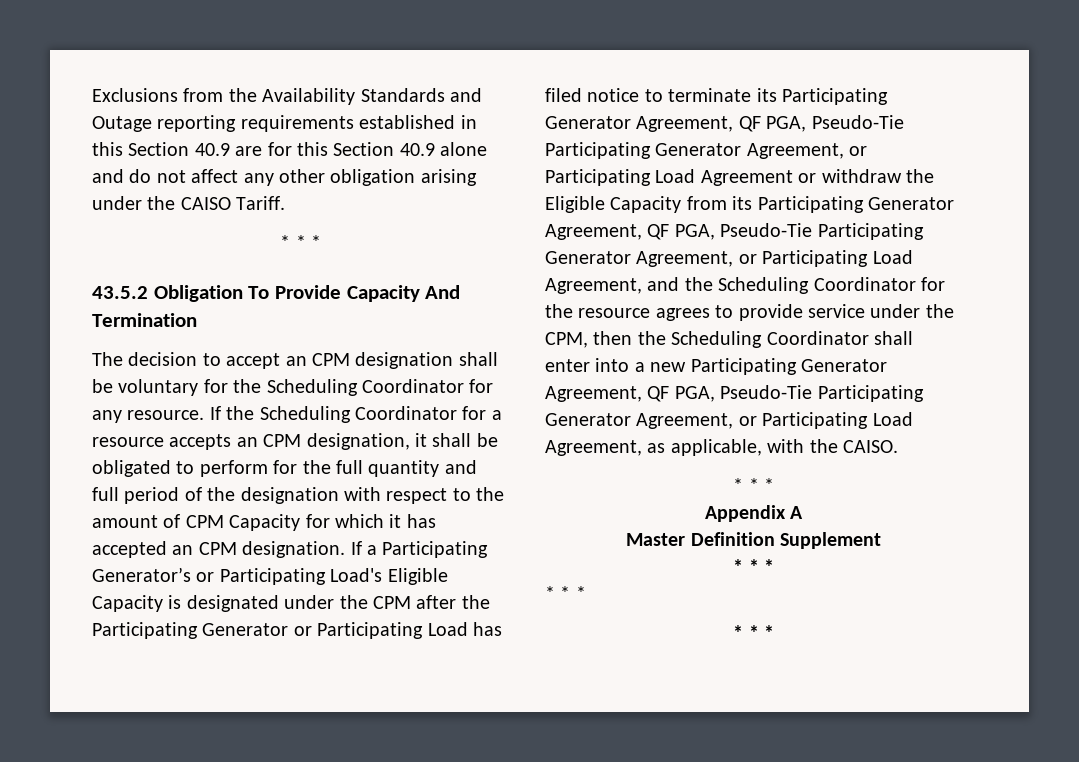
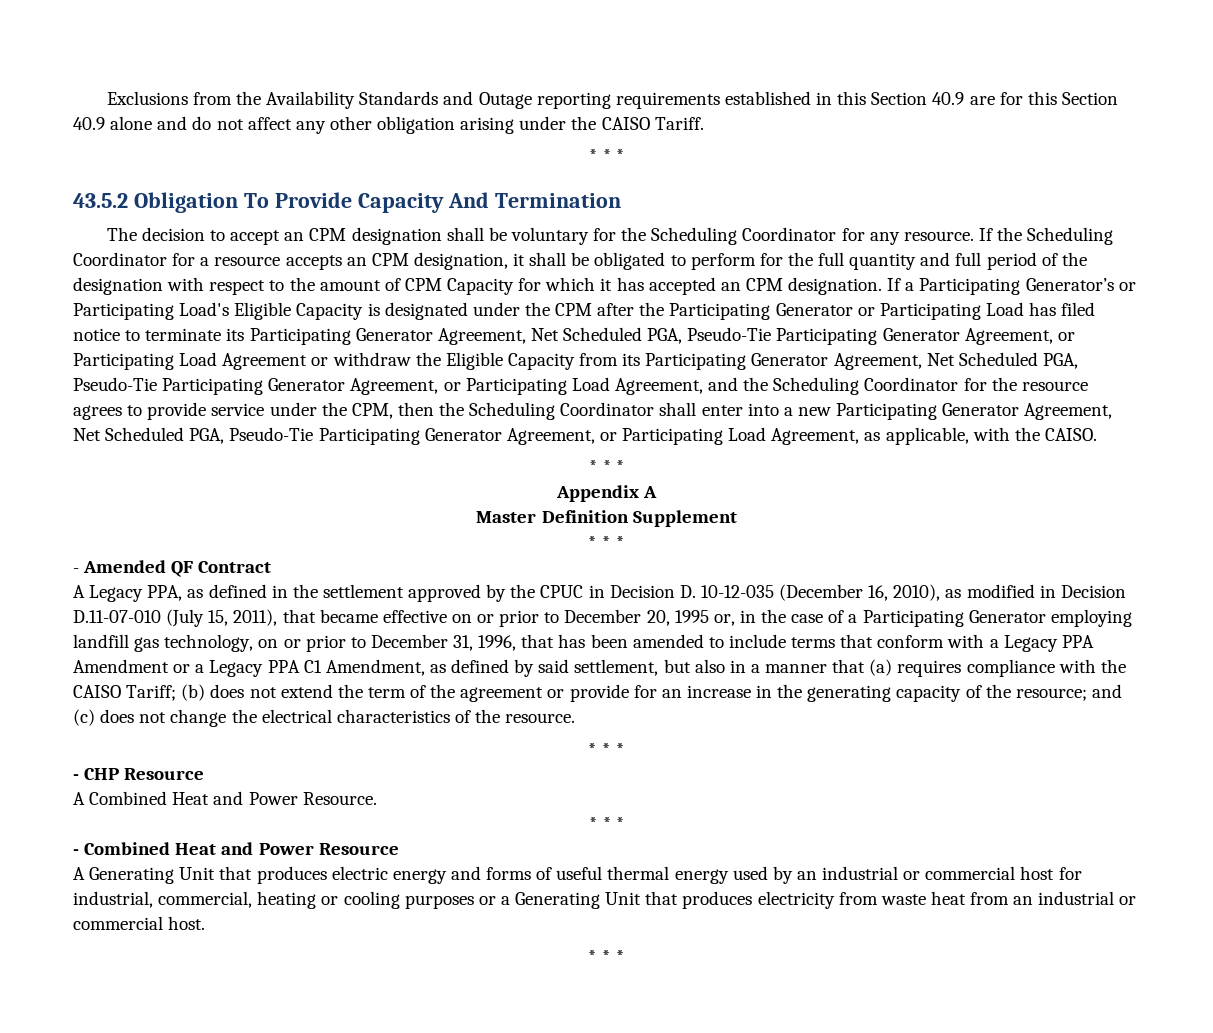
[738,116,761,132] QF -> [530,327,643,341] Net Scheduled
[647,224,670,240] QF -> [926,352,1038,366] Net Scheduled
[647,386,670,402] QF -> [73,427,185,441] Net Scheduled
[545,586,586,600] * * * -> [73,560,272,577] [73,584,1126,602] [73,609,1132,627] [73,634,1094,652] [73,659,1126,677] [73,684,1122,702] [73,709,576,727] [587,743,626,755] [73,768,205,780] [73,791,377,805] [589,817,624,830] [73,842,399,855] [73,866,1082,884] [73,891,1137,909] [73,916,206,930] - Amended QF Contract // A Legacy PPA, as defined in the settlement approved by the CPUC in Decision D. 10-12-035 (December 16, 2010), as modified in Decision D.11-07-010 (July 15, 2011), that became effective on or prior to December 20, 1995 or, in the case of a Participating Generator employing landfill gas technology, on or prior to December 31, 1996, that has been amended to include terms that conform with a Legacy PPA Amendment or a Legacy PPA C1 Amendment, as defined by said settlement, but also in a manner that (a) requires compliance with the CAISO Tariff; (b) does not extend the term of the agreement or provide for an increase in the generating capacity of the resource; and (c) does not change the electrical characteristics of the resource. // * * * // - CHP Resource // A Combined Heat and Power Resource. // * * * // - Combined Heat and Power Resource // A Generating Unit that produces electric energy and forms of useful thermal energy used by an industrial or commercial host for industrial, commercial, heating or cooling purposes or a Generating Unit that produces electricity from waste heat from an industrial or commercial host.

